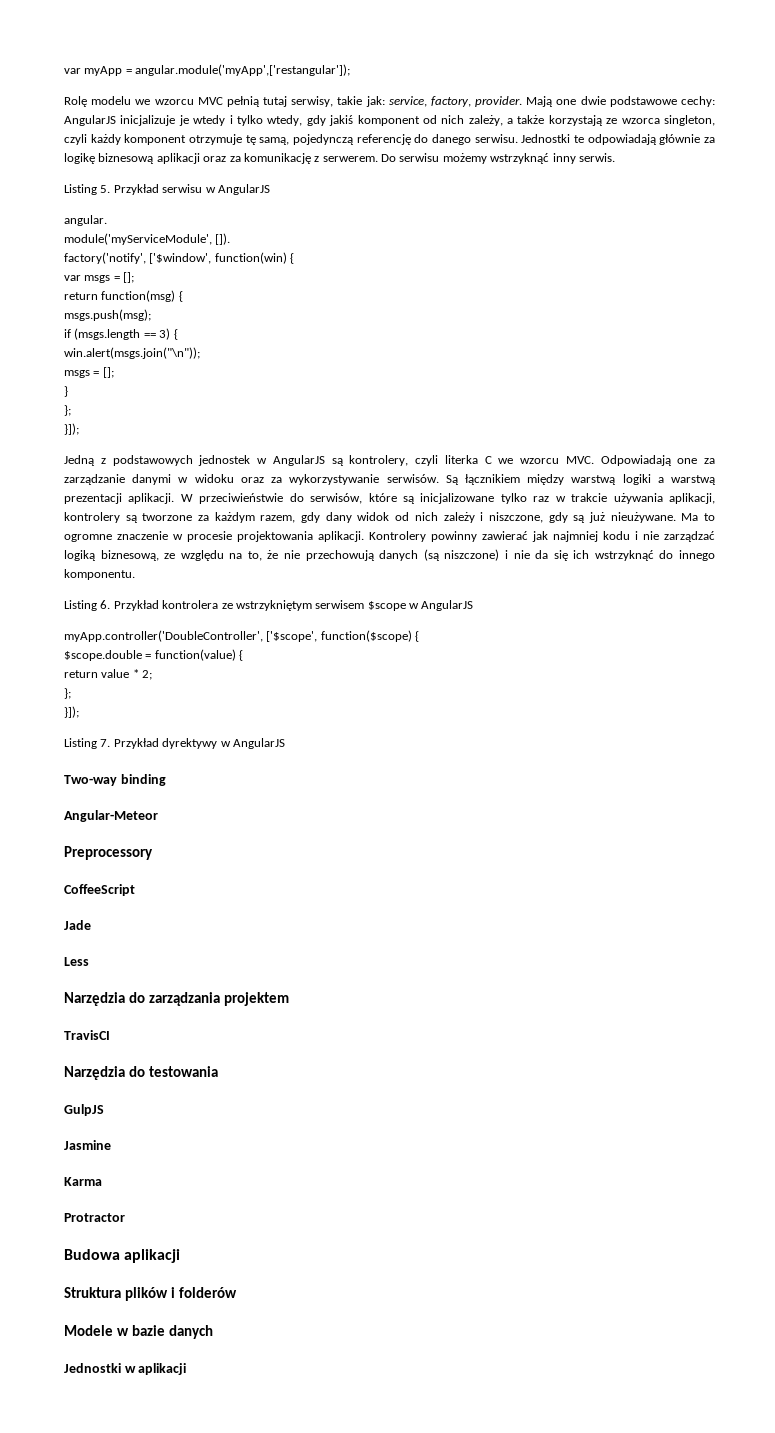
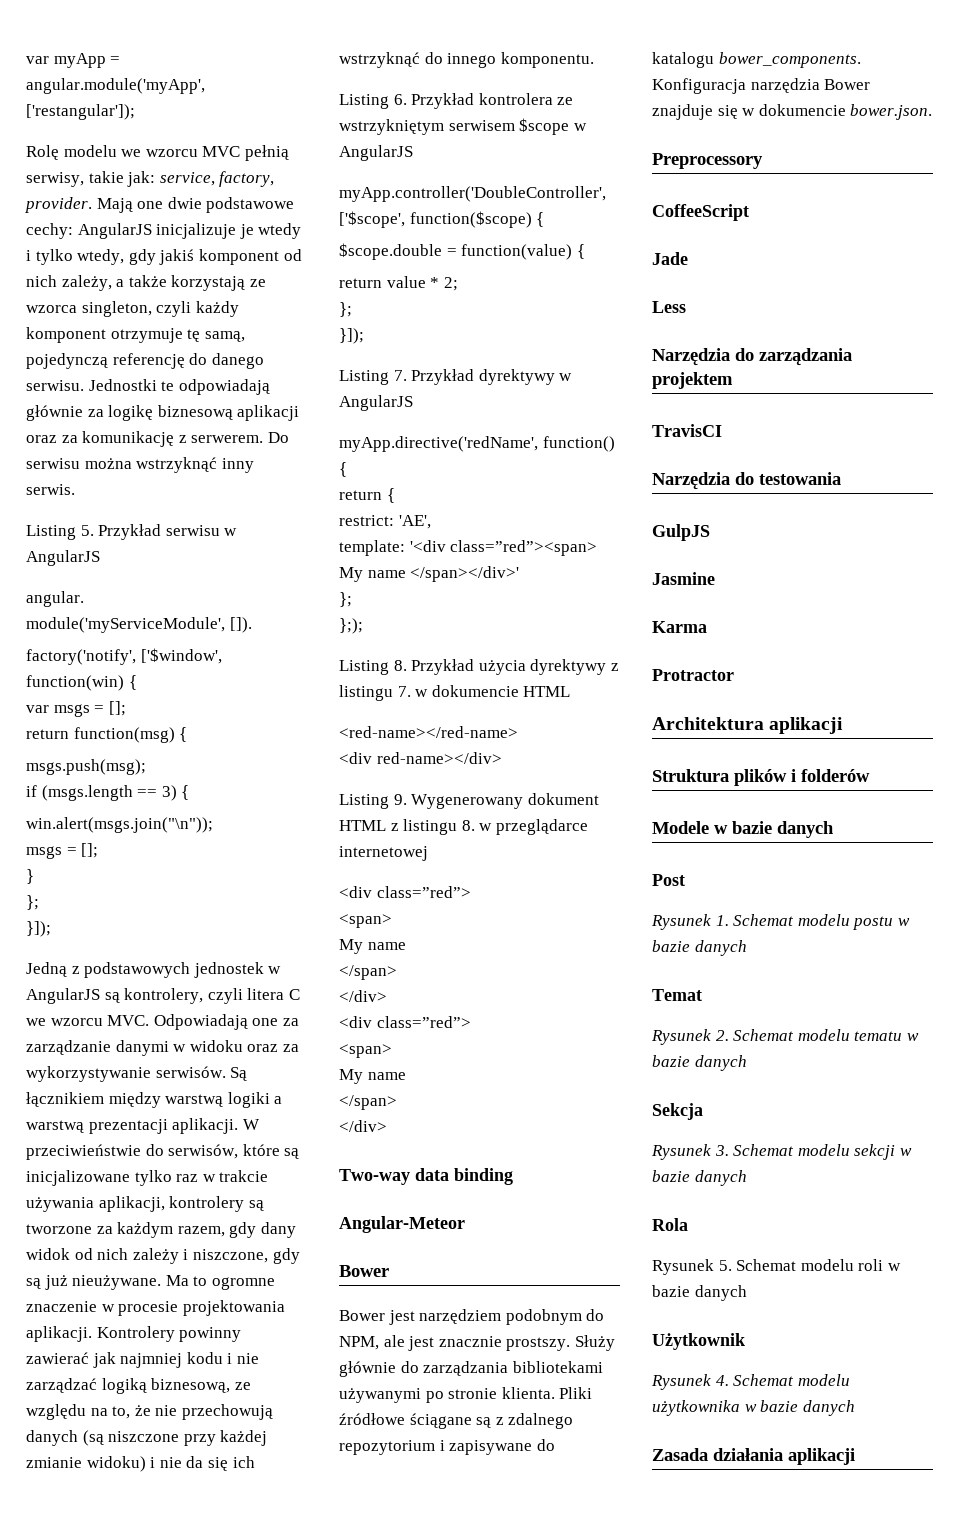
[263,96,288,107] tutaj -> (289, 153) none
[442,153,487,164] możemy -> [84,458,132,469] można
[444,455,478,464] literka -> [247,988,285,1000] litera
[444,549,500,561] niszczone) -> [108,1430,268,1446] [26,1456,146,1472] niszczone przy każdej zmianie widoku)
(285, 743) none -> [339,436,615,452] [339,462,347,477] [339,488,395,503] [339,515,431,529] [339,540,598,556] [339,566,520,582] [339,592,352,607] [339,618,363,634] [339,659,619,675] [339,685,571,701] [339,726,518,738] [339,752,502,764] [339,793,599,809] [339,819,588,835] [339,846,428,861] [339,886,471,898] [339,914,392,928] [339,939,406,954] [339,965,397,980] [339,990,387,1002] [339,1016,471,1028] [339,1044,392,1058] [339,1069,406,1084] [339,1095,397,1110] [339,1120,387,1132] // myApp.directive('redName', function() { // return { // restrict: 'AE', // template: '<div class=”red”><span> My name </span></div>' // }; // };); // Listing 8. Przykład użycia dyrektywy z listingu 7. w dokumencie HTML // <red-name></red-name> // <div red-name></div> // Listing 9. Wygenerowany dokument HTML z listingu 8. w przeglądarce internetowej // <div class=”red”> // <span> // My name // </span> // </div> // <div class=”red”> // <span> // My name // </span> // </div>
(117, 780) none -> [415,1168,449,1181] data
(158, 816) none -> [339,1265,389,1277] [339,1309,605,1325] [339,1335,615,1351] [339,1361,603,1377] [339,1387,593,1403] [339,1413,574,1429] [339,1439,555,1455] [652,52,861,68] [652,78,871,94] [652,104,933,120] // Bower // Bower jest narzędziem podobnym do NPM, ale jest znacznie prostszy. Służy głównie do zarządzania bibliotekami używanymi po stronie klienta. Pliki źródłowe ściągane są z zdalnego repozytorium i zapisywane do katalogu bower_components. Konfiguracja narzędzia Bower znajduje się w dokumencie bower.json.
[64,1249,120,1260] Budowa -> [652,717,764,730] Architektura
[64,1363,136,1373] Jednostki w -> [652,874,685,886] [651,914,910,930] [652,940,747,956] [652,989,702,1001] [651,1029,919,1045] [652,1055,747,1071] [652,1103,703,1120] [651,1144,912,1160] [652,1170,747,1186] [652,1218,688,1231] [652,1259,901,1275] [652,1285,747,1301] [652,1333,745,1350] [651,1374,850,1390] [652,1400,855,1416] [652,1448,783,1461] Post // Rysunek 1. Schemat modelu postu w bazie danych // Temat // Rysunek 2. Schemat modelu tematu w bazie danych // Sekcja // Rysunek 3. Schemat modelu sekcji w bazie danych // Rola // Rysunek 5. Schemat modelu roli w bazie danych // Użytkownik // Rysunek 4. Schemat modelu użytkownika w bazie danych // Zasada działania

